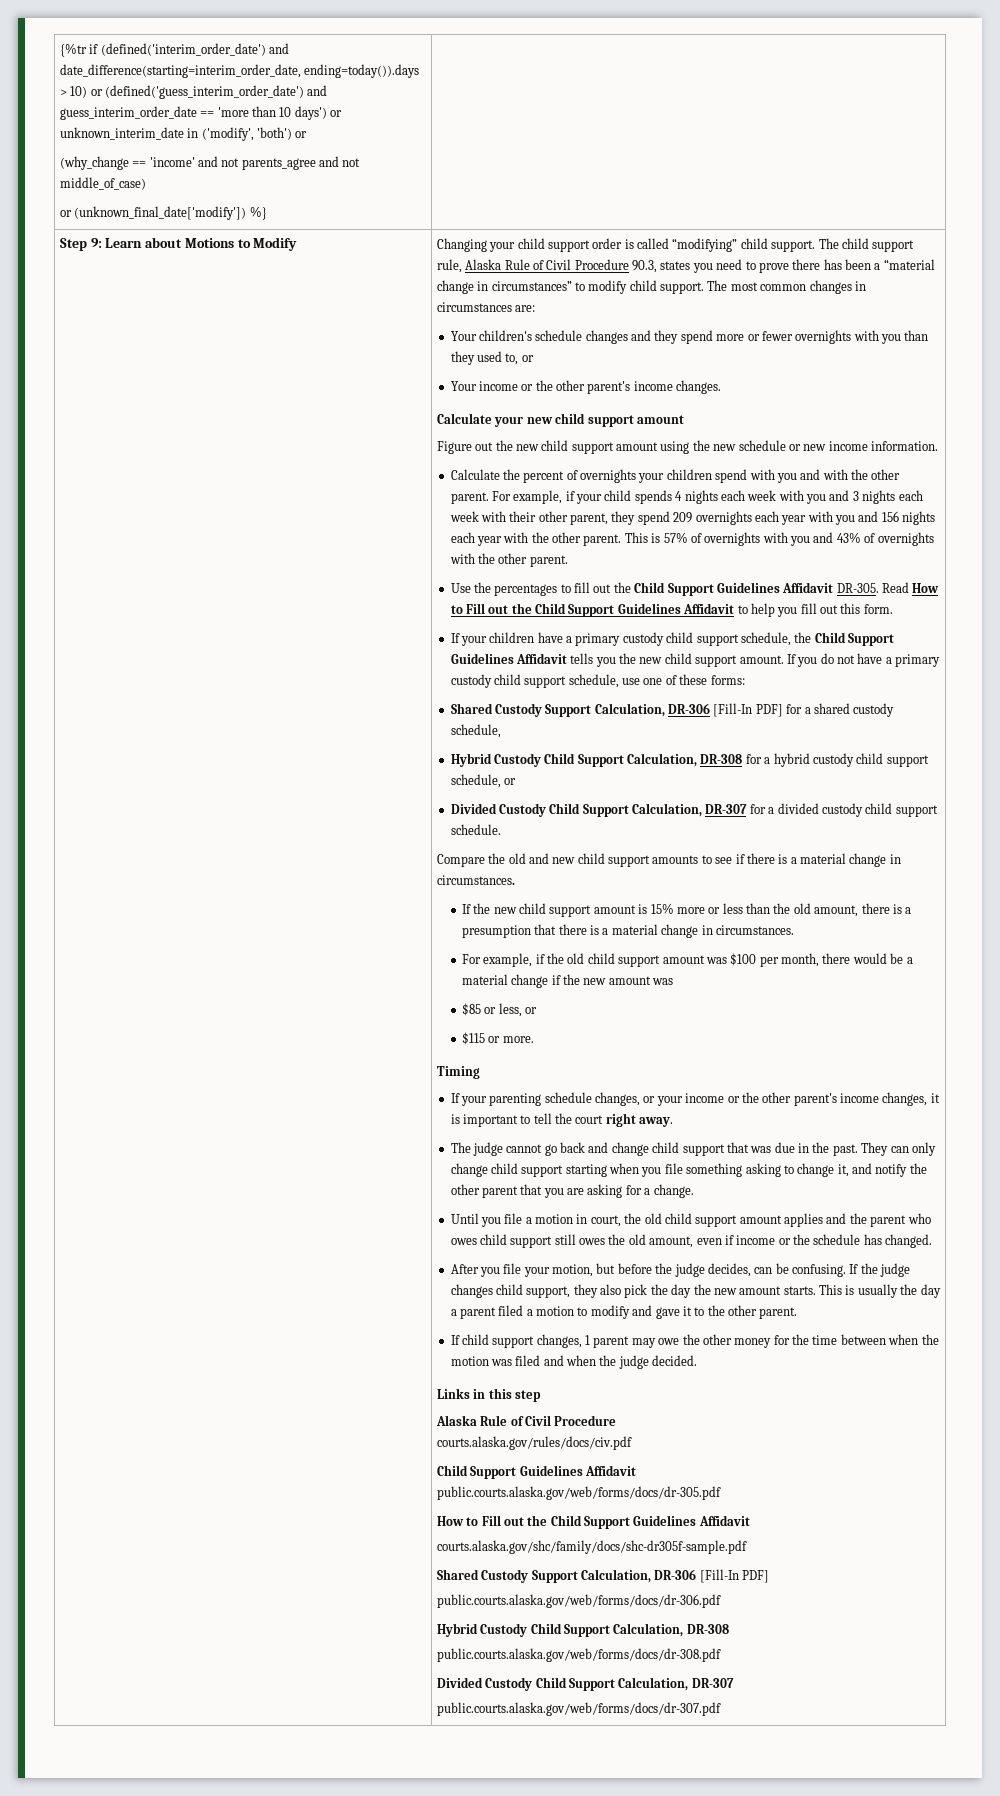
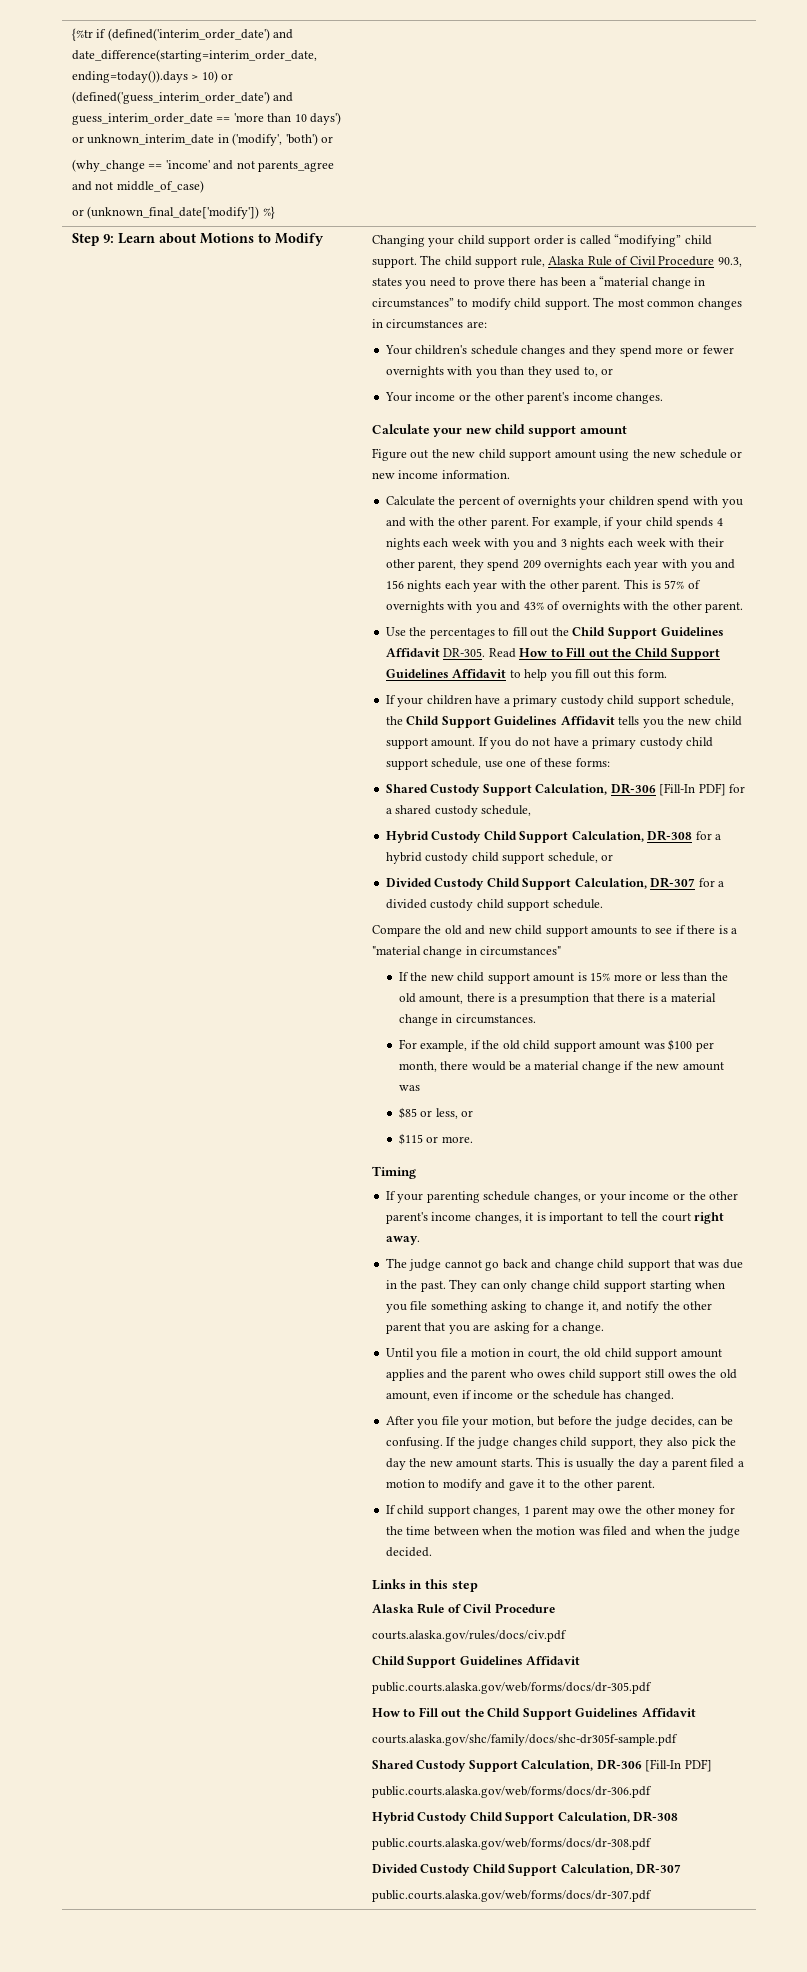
[800,853,901,867] [436,875,515,885] material change in circumstances. -> [371,946,562,958] "material change in circumstances"

